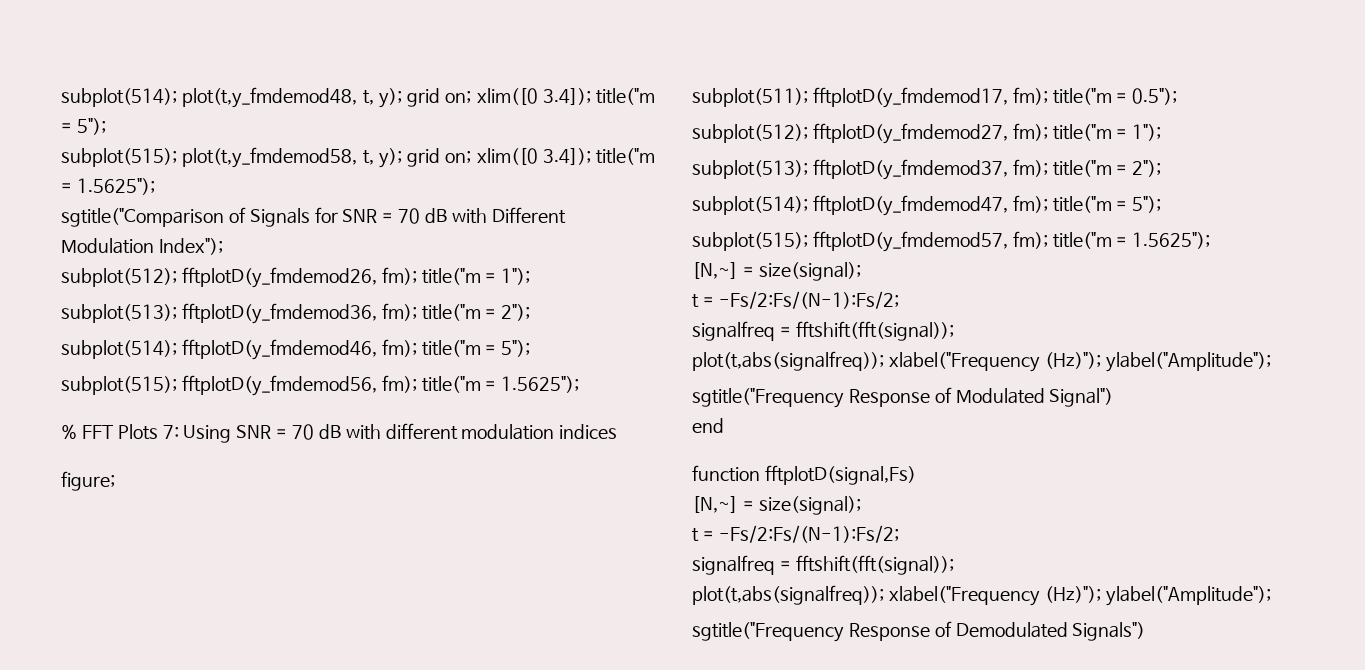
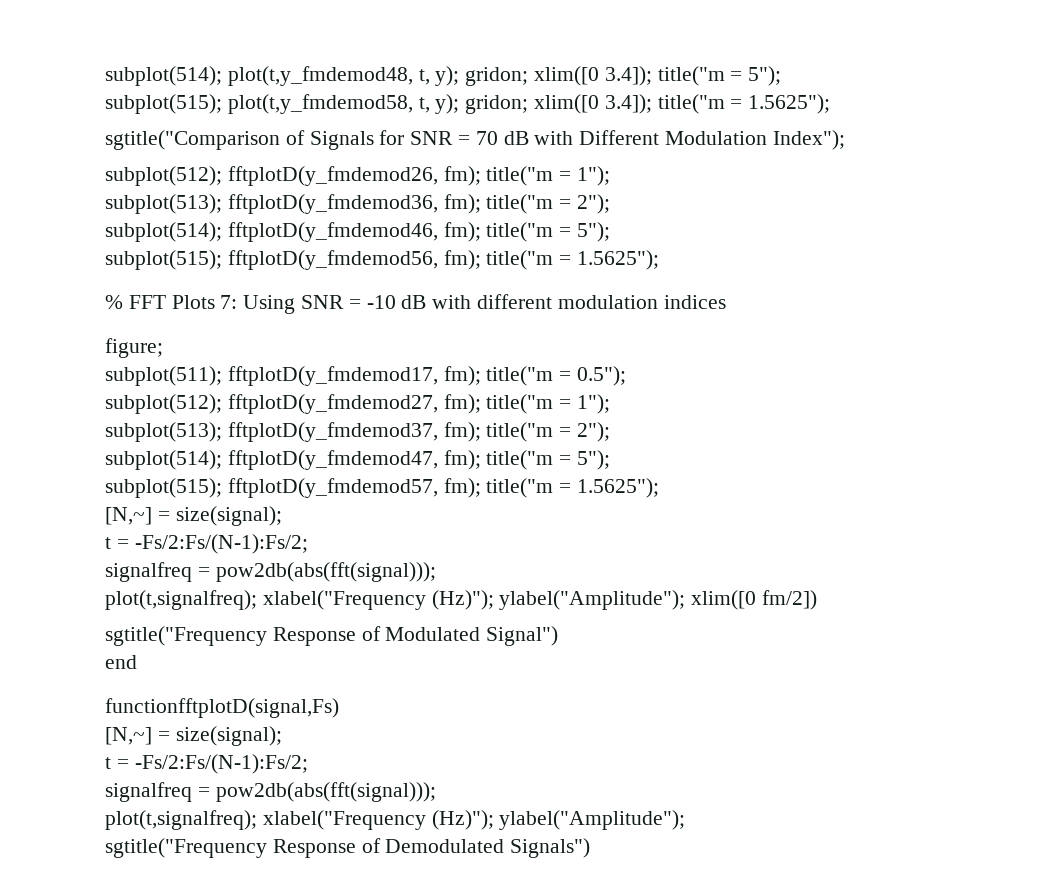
[407,88,472,107] grid on; -> [465,67,529,86] gridon;
[407,148,472,167] grid on; -> [465,95,529,114] gridon;
[292,424,315,440] 70 -> [366,295,396,309] -10
[795,321,954,341] [692,351,1271,372] fftshift(fft(signal)); // plot(t,abs(signalfreq)); xlabel("Frequency (Hz)"); ylabel("Amplitude"); -> [215,562,436,582] [105,590,818,610] pow2db(abs(fft(signal))); // plot(t,signalfreq); xlabel("Frequency (Hz)"); ylabel("Amplitude"); xlim([0 fm/2])
[692,465,916,485] [692,496,861,515] [692,525,899,543] [692,555,954,575] [692,585,884,605] function fftplotD(signal,Fs) // [N,~] = size(signal); // t = -Fs/2:Fs/(N-1):Fs/2; // signalfreq = fftshift(fft(signal)); // plot(t,abs(signalfreq)); -> [105,698,339,718] [105,726,282,746] [105,754,308,774] [105,782,436,802] [105,810,257,830] functionfftplotD(signal,Fs) // [N,~] = size(signal); // t = -Fs/2:Fs/(N-1):Fs/2; // signalfreq = pow2db(abs(fft(signal))); // plot(t,signalfreq);

